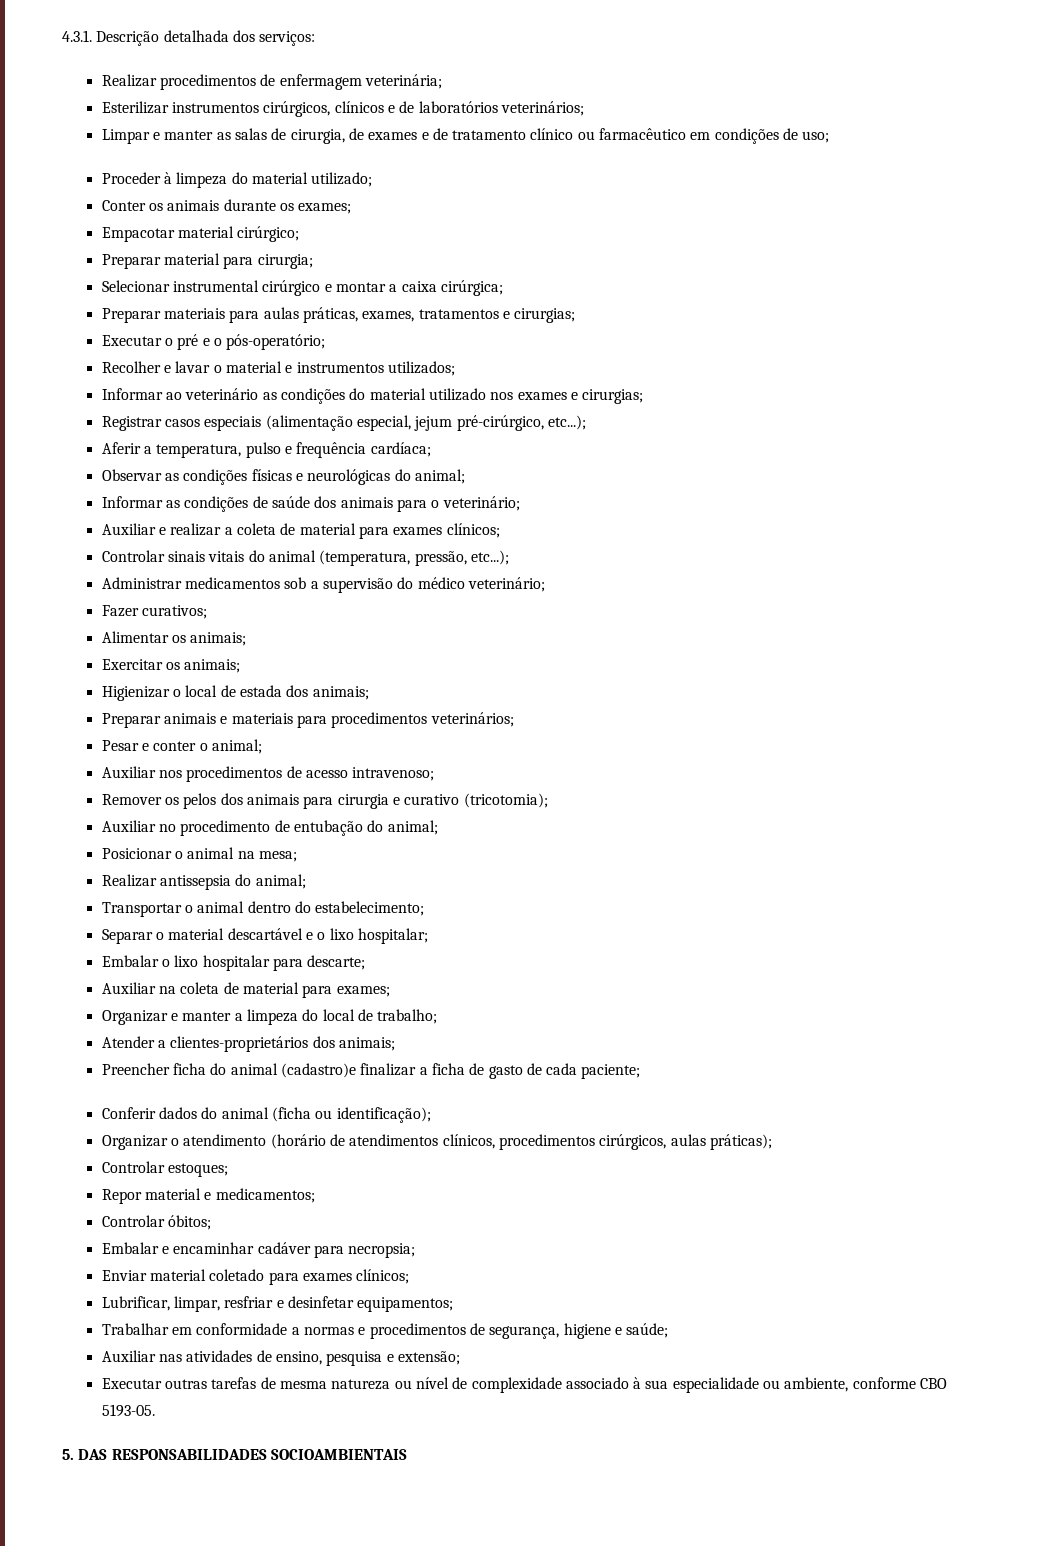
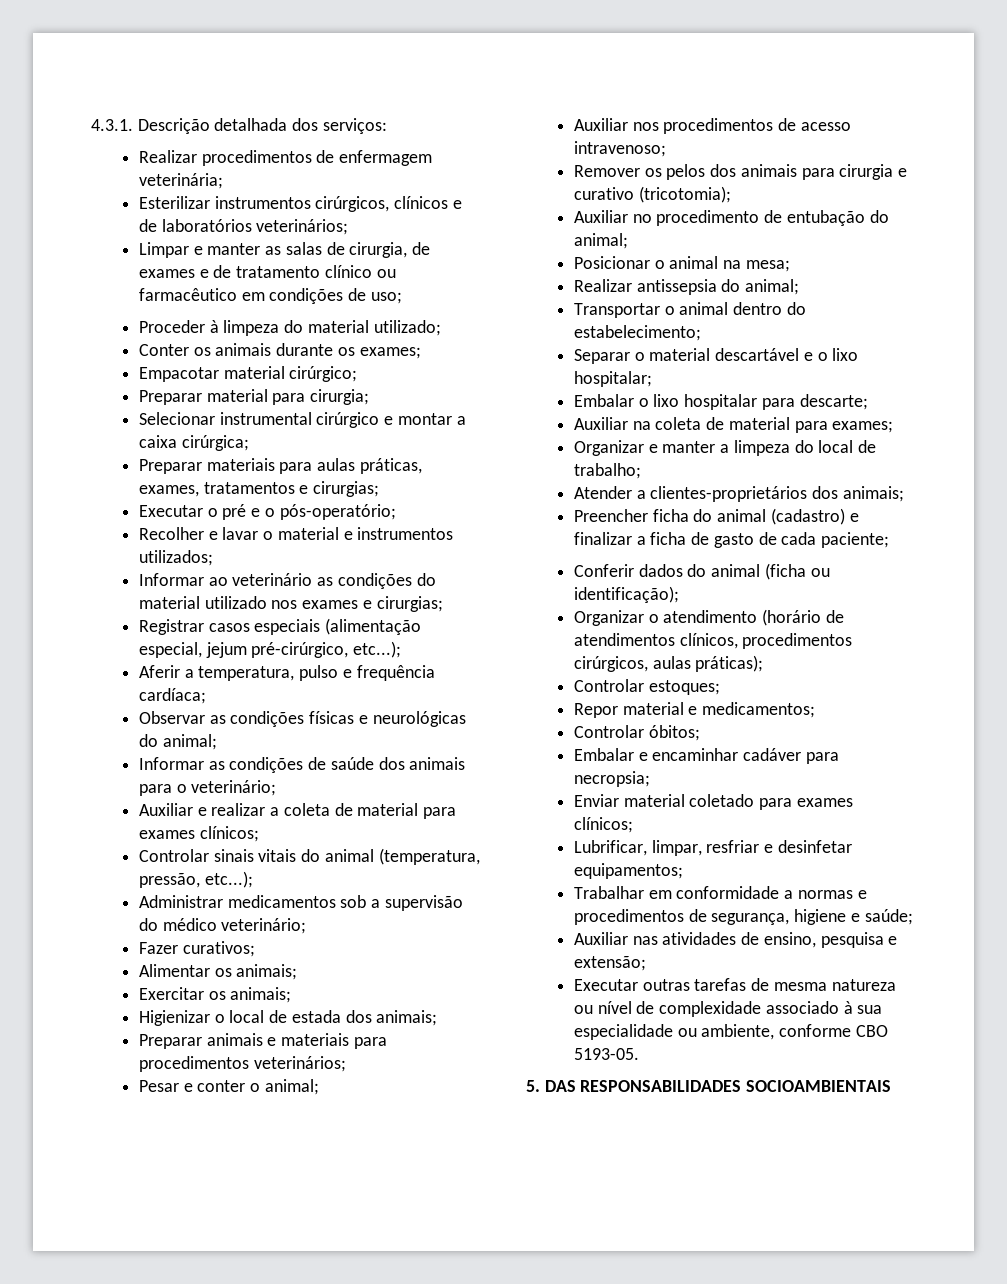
[280,1063,356,1078] (cadastro)e -> [770,508,859,525] (cadastro) e

